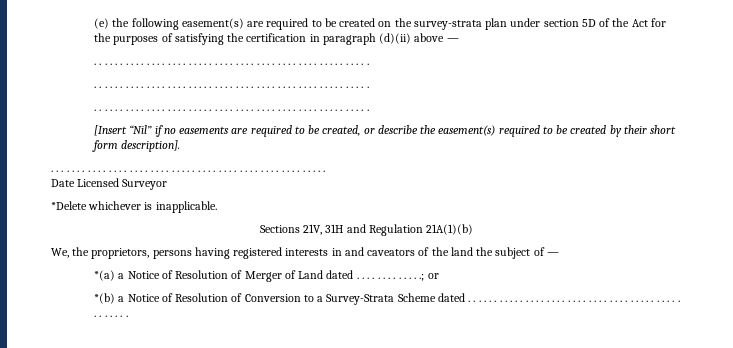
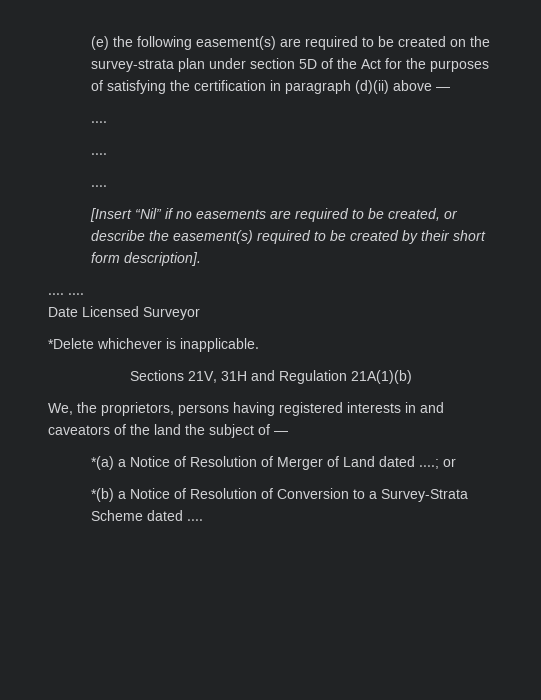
[94,63,369,65] [94,86,369,88] [94,109,369,111] . . . . . . . . . . . . . . . . . . . . . . . . . . . . . . . . . . . . . . . . . . . . . . . . . . . . . // . . . . . . . . . . . . . . . . . . . . . . . . . . . . . . . . . . . . . . . . . . . . . . . . . . . . . // . . . . . . . . . . . . . . . . . . . . . . . . . . . . . . . . . . . . . . . . . . . . . . . . . . . . . -> [90,121,107,123] [90,153,107,155] [90,185,107,187] .... // .... // ....
[51,170,326,172] . . . . . . . . . . . . . . . . . . . . . . . . . . . . . . . . . . . . . . . . . . . . . . . . . . . . . -> [48,293,84,295] .... ....
[356,273,425,281] . . . . . . . . . . . . .; -> [418,459,439,469] ....;
[468,300,680,302] [94,315,128,317] . . . . . . . . . . . . . . . . . . . . . . . . . . . . . . . . . . . . . . . . . . . . . . . . -> [186,519,203,521] ....

